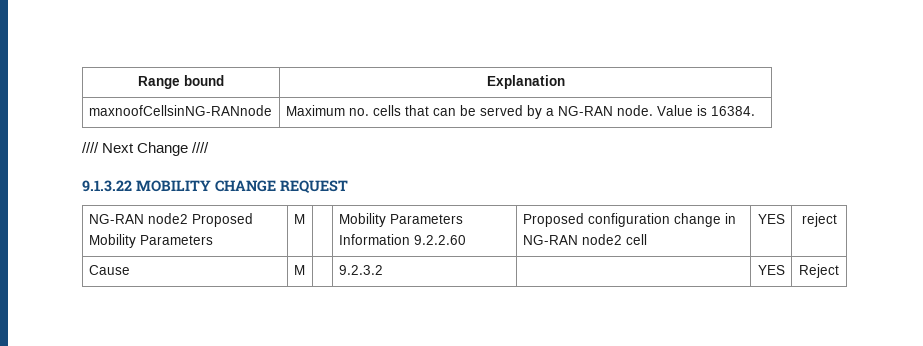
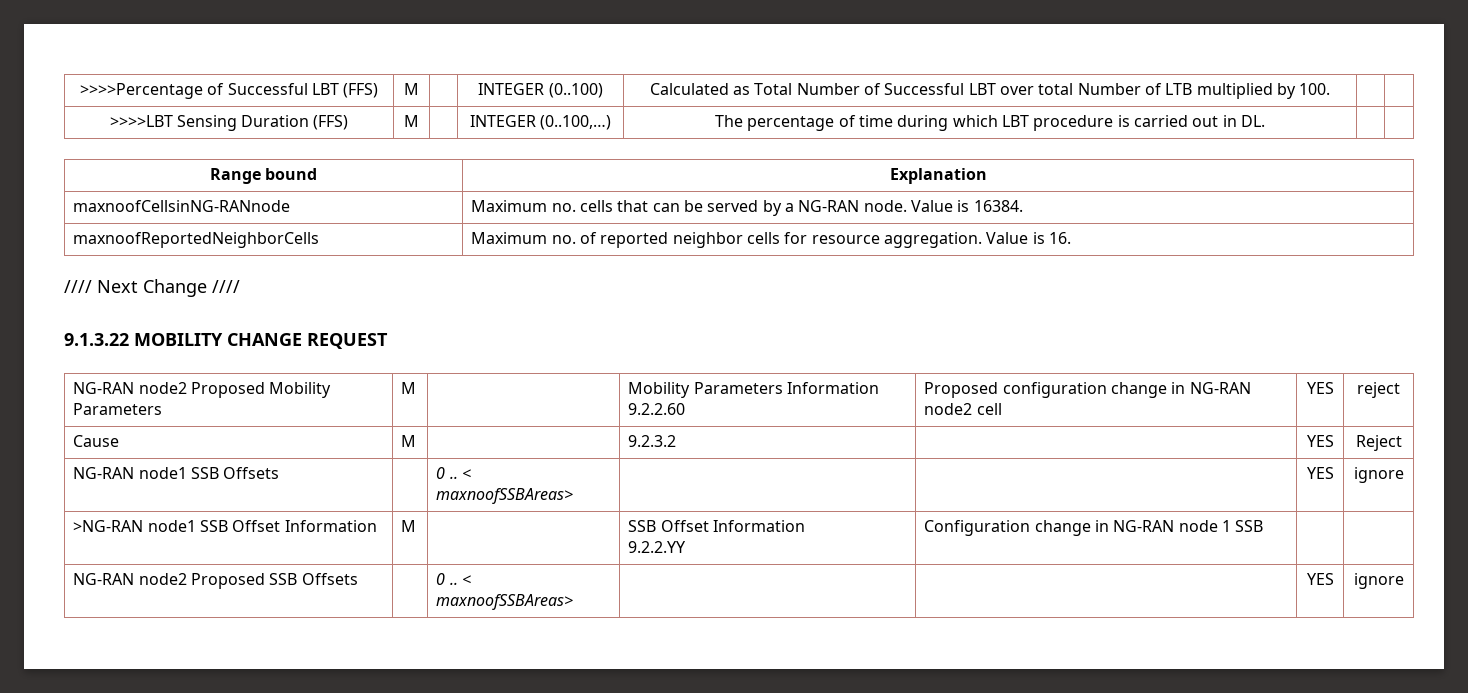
(138, 82) none -> [79,83,379,99] [404,83,419,95] [478,83,603,98] [649,83,1331,99] [109,115,349,131] [404,115,419,127] [469,115,612,130] [715,115,1265,131] >>>>Percentage of Successful LBT (FFS) | M | | INTEGER (0..100) | Calculated as Total Number of Successful LBT over total Number of LTB multiplied by 100. | | // >>>>LBT Sensing Duration (FFS) | M | | INTEGER (0..100,…) | The percentage of time during which LBT procedure is carried out in DL. | | //
(755, 111) none -> [73,232,320,248] [471,232,1071,248] // maxnoofReportedNeighborCells | Maximum no. of reported neighbor cells for resource aggregation. Value is 16.
(839, 271) none -> [73,467,280,479] [436,467,472,479] [436,488,574,504] [1306,467,1334,479] [1353,467,1404,483] [73,520,377,532] [401,520,417,532] [628,520,806,532] [628,541,687,553] [924,520,1264,536] [73,573,358,589] [436,573,472,585] [436,594,574,610] [1306,573,1334,585] [1353,573,1404,589] // NG-RAN node1 SSB Offsets | | 0 .. < maxnoofSSBAreas> | | | YES | ignore // >NG-RAN node1 SSB Offset Information | M | | SSB Offset Information // 9.2.2.YY | Configuration change in NG-RAN node 1 SSB | | // NG-RAN node2 Proposed SSB Offsets | | 0 .. < maxnoofSSBAreas> | | | YES | ignore

